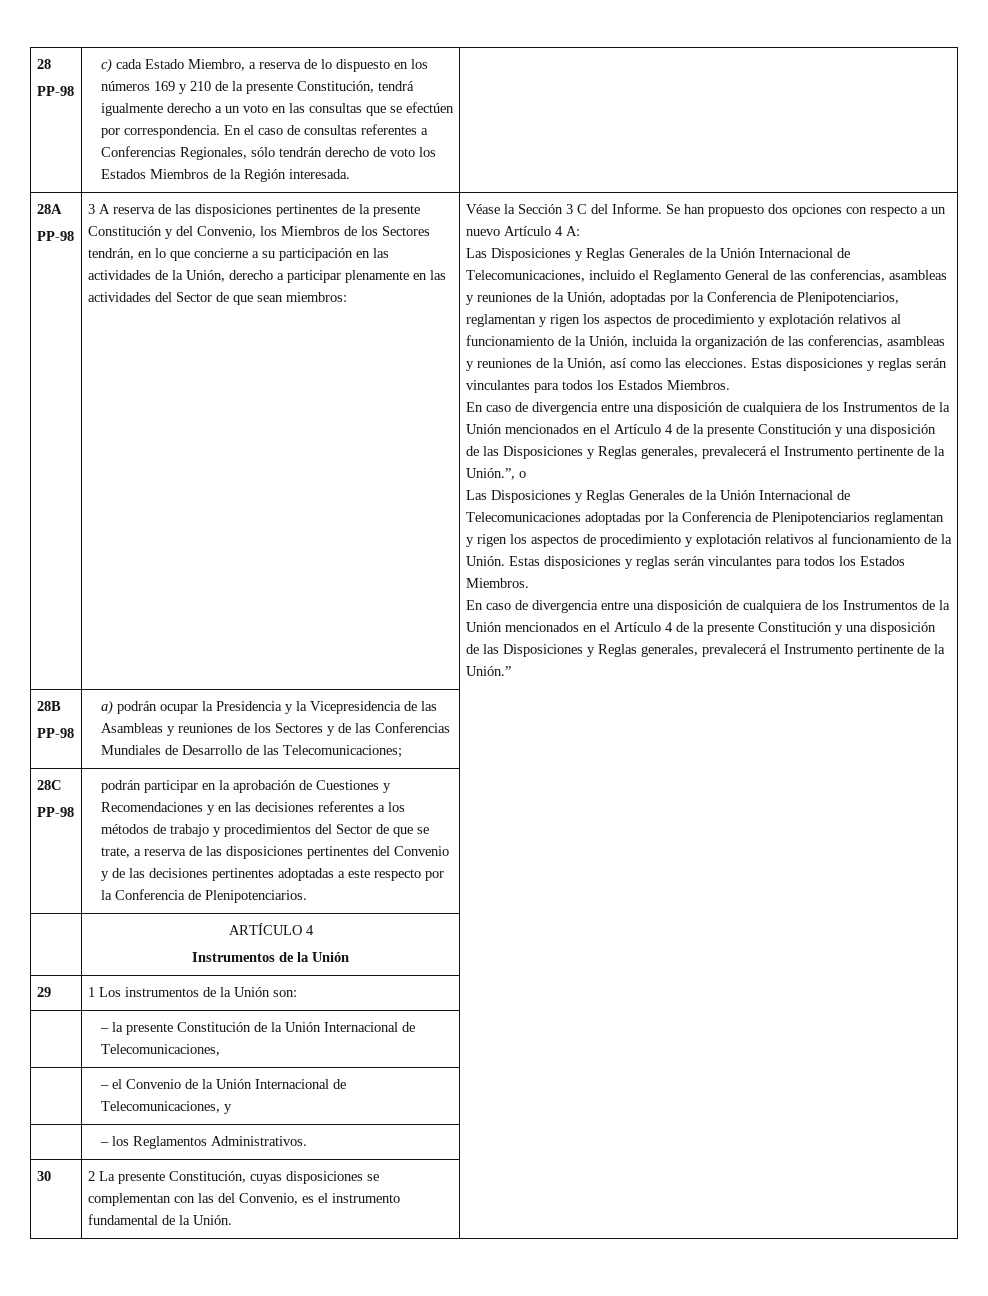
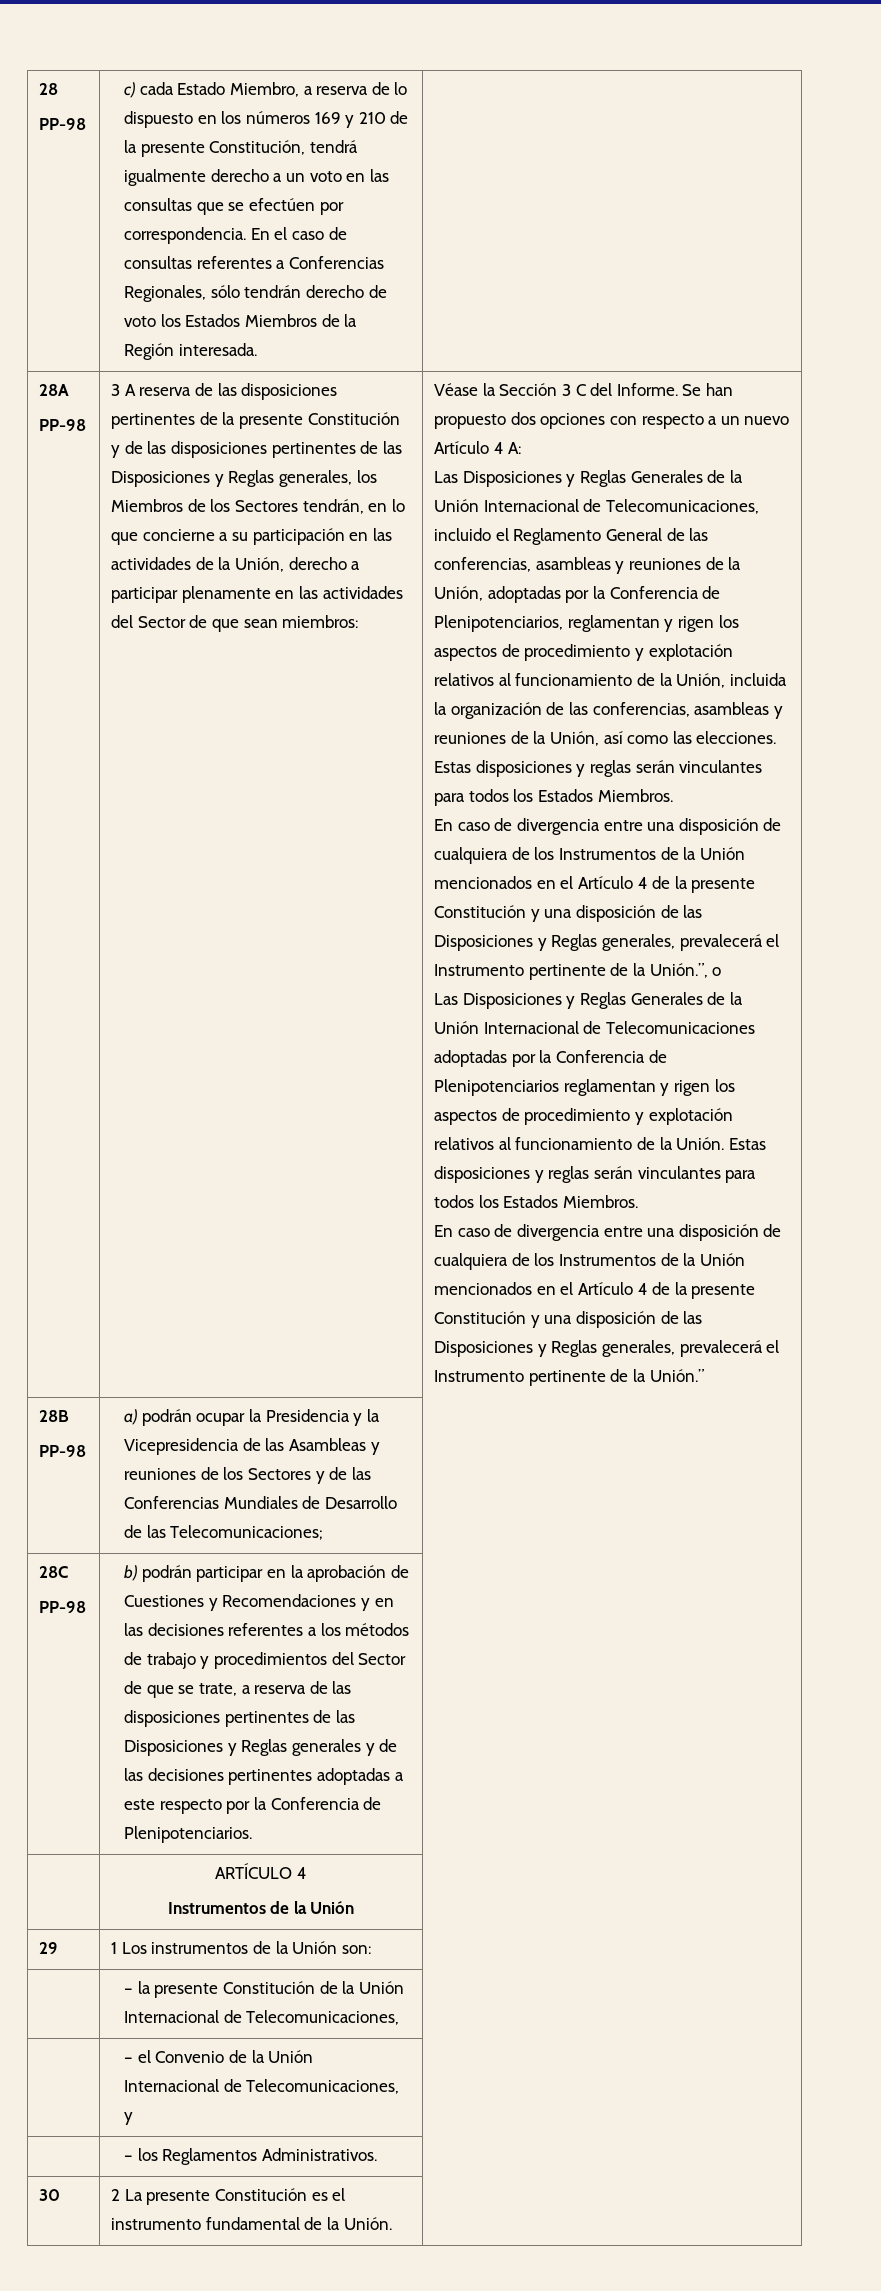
[175,226,256,238] del Convenio, -> [124,441,402,458] [111,470,353,487] de las disposiciones pertinentes de las Disposiciones y Reglas generales,
(74, 812) none -> [124,1565,138,1581] b)
[372,846,449,856] del Convenio -> [313,1710,355,1723] [124,1739,361,1756] de las Disposiciones y Reglas generales
[168,1171,379,1184] [87,1193,298,1206] Constitución, cuyas disposiciones se complementan con las del Convenio, -> [215,2188,308,2201] Constitución

